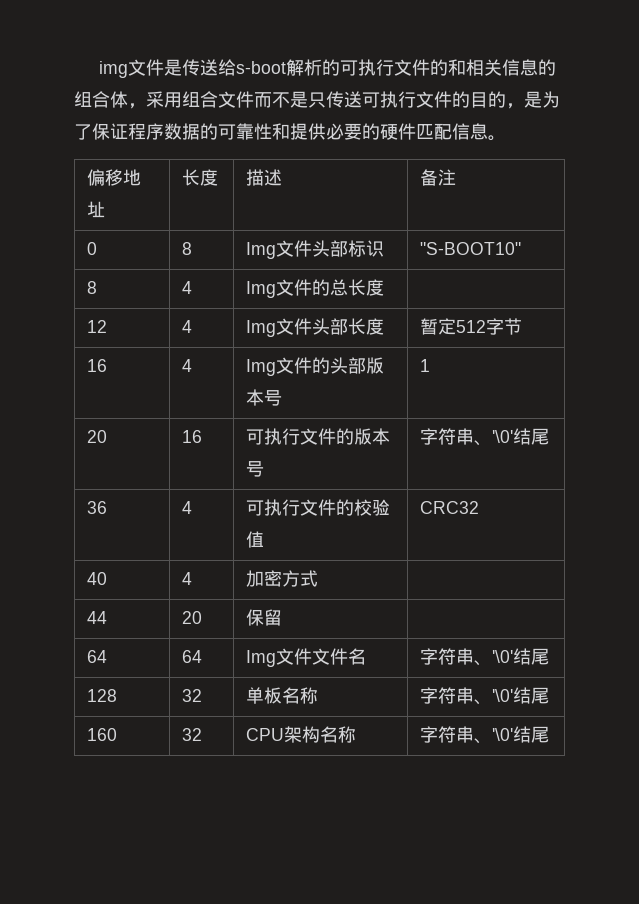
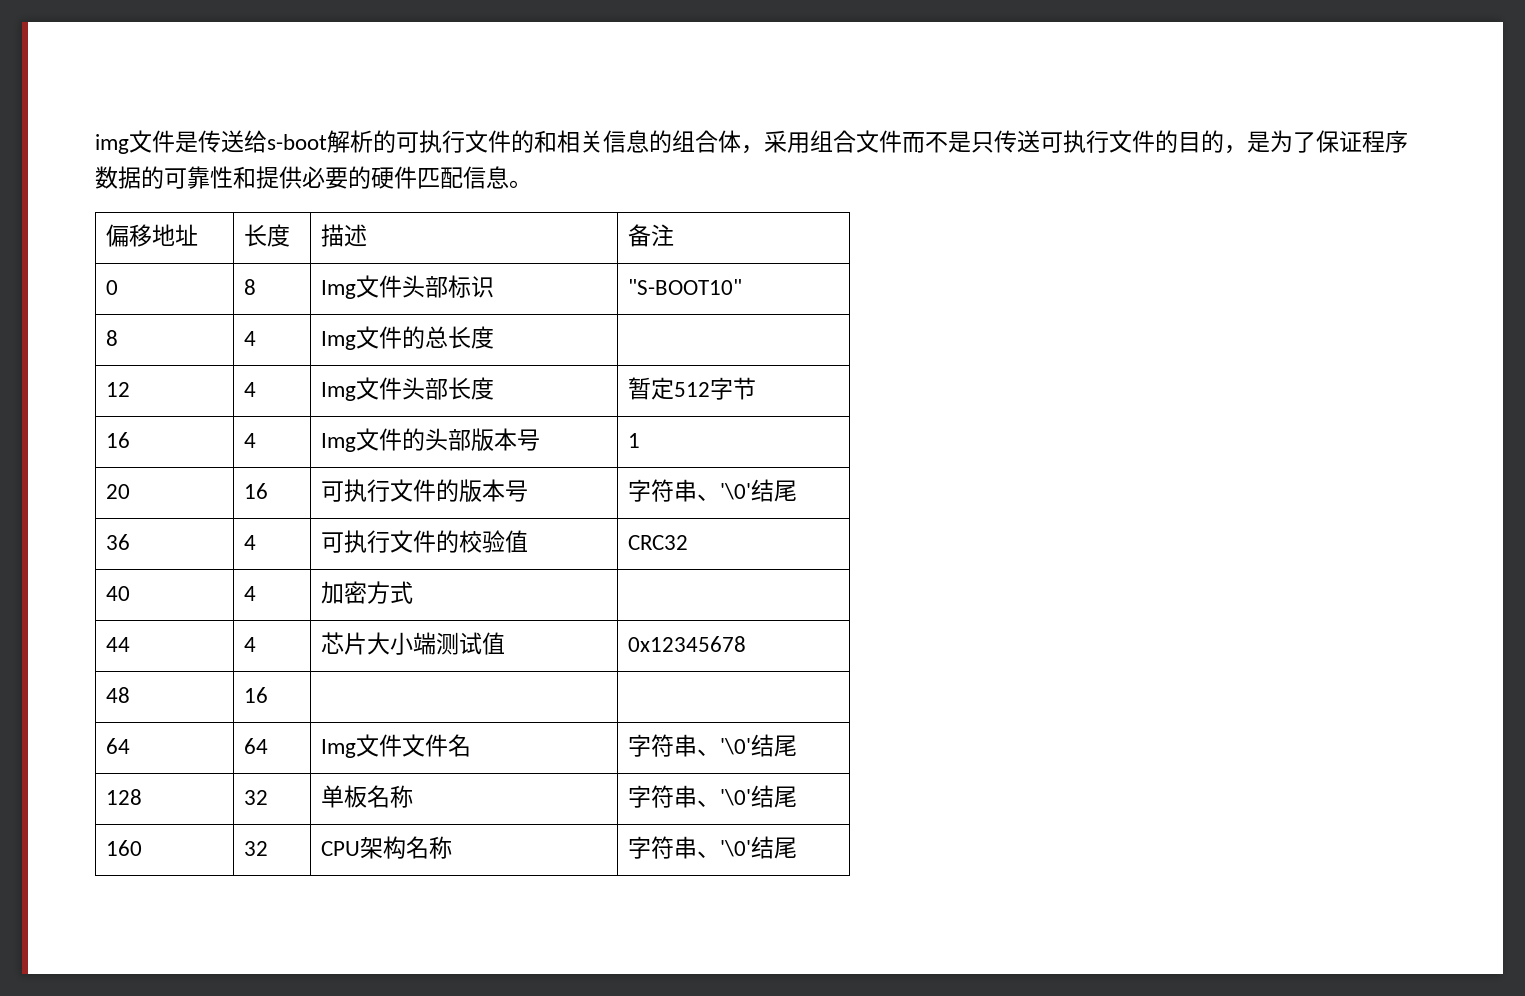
[181,611,202,624] [245,609,282,626] 20 | 保留 -> [243,637,256,652] [320,632,505,655] [627,636,746,652] [105,687,130,703] [243,687,268,703] 4 | 芯片大小端测试值 | 0x12345678 // 48 | 16 |

